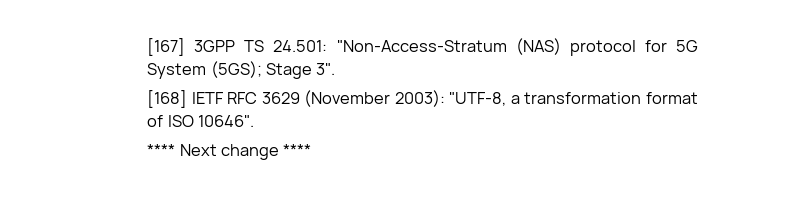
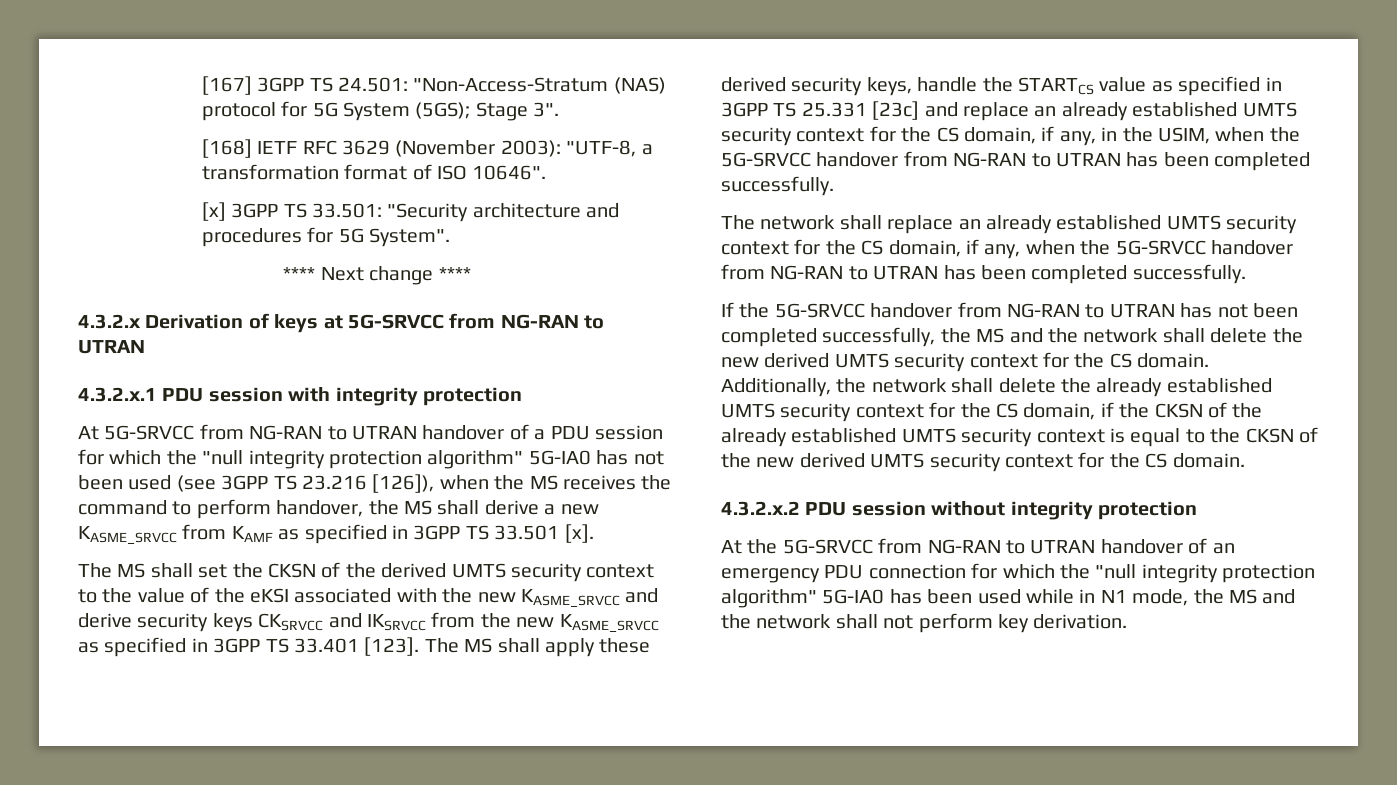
[147,144,312,160] **** Next change **** -> [201,202,620,222] [201,227,451,247] [283,266,471,285] [78,313,605,333] [78,340,145,354] [78,387,522,406] [78,424,663,440] [78,449,664,469] [78,474,672,493] [78,499,599,519] [78,524,594,544] [78,562,655,582] [78,587,659,607] [78,612,659,632] [78,637,651,657] [721,76,1282,96] [721,101,1297,121] [721,126,1300,146] [721,151,1311,171] [721,176,834,196] [721,215,1298,234] [721,239,1293,259] [721,264,1246,284] [721,302,1298,318] [721,327,1303,347] [721,352,1210,372] [721,378,1272,397] [721,402,1263,422] [721,427,1318,447] [721,452,1245,472] [721,501,1197,520] [721,538,1235,554] [721,563,1316,583] [721,589,1296,608] [721,613,1128,633] [x] 3GPP TS 33.501: "Security architecture and procedures for 5G System". // **** Next change **** // 4.3.2.x Derivation of keys at 5G-SRVCC from NG-RAN to UTRAN // 4.3.2.x.1 PDU session with integrity protection // At 5G-SRVCC from NG-RAN to UTRAN handover of a PDU session for which the "null integrity protection algorithm" 5G-IA0 has not been used (see 3GPP TS 23.216 [126]), when the MS receives the command to perform handover, the MS shall derive a new KASME_SRVCC from KAMF as specified in 3GPP TS 33.501 [x]. // The MS shall set the CKSN of the derived UMTS security context to the value of the eKSI associated with the new KASME_SRVCC and derive security keys CKSRVCC and IKSRVCC from the new KASME_SRVCC as specified in 3GPP TS 33.401 [123]. The MS shall apply these derived security keys, handle the STARTCS value as specified in 3GPP TS 25.331 [23c] and replace an already established UMTS security context for the CS domain, if any, in the USIM, when the 5G-SRVCC handover from NG-RAN to UTRAN has been completed successfully. // The network shall replace an already established UMTS security context for the CS domain, if any, when the 5G-SRVCC handover from NG-RAN to UTRAN has been completed successfully. // If the 5G-SRVCC handover from NG-RAN to UTRAN has not been completed successfully, the MS and the network shall delete the new derived UMTS security context for the CS domain. Additionally, the network shall delete the already established UMTS security context for the CS domain, if the CKSN of the already established UMTS security context is equal to the CKSN of the new derived UMTS security context for the CS domain. // 4.3.2.x.2 PDU session without integrity protection // At the 5G-SRVCC from NG-RAN to UTRAN handover of an emergency PDU connection for which the "null integrity protection algorithm" 5G-IA0 has been used while in N1 mode, the MS and the network shall not perform key derivation.

